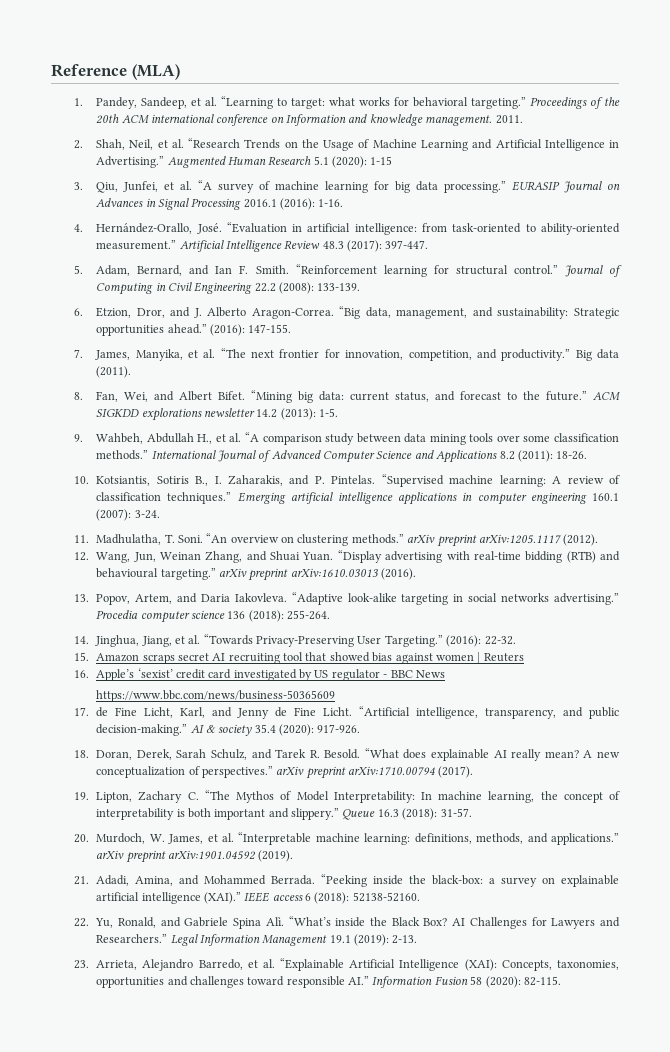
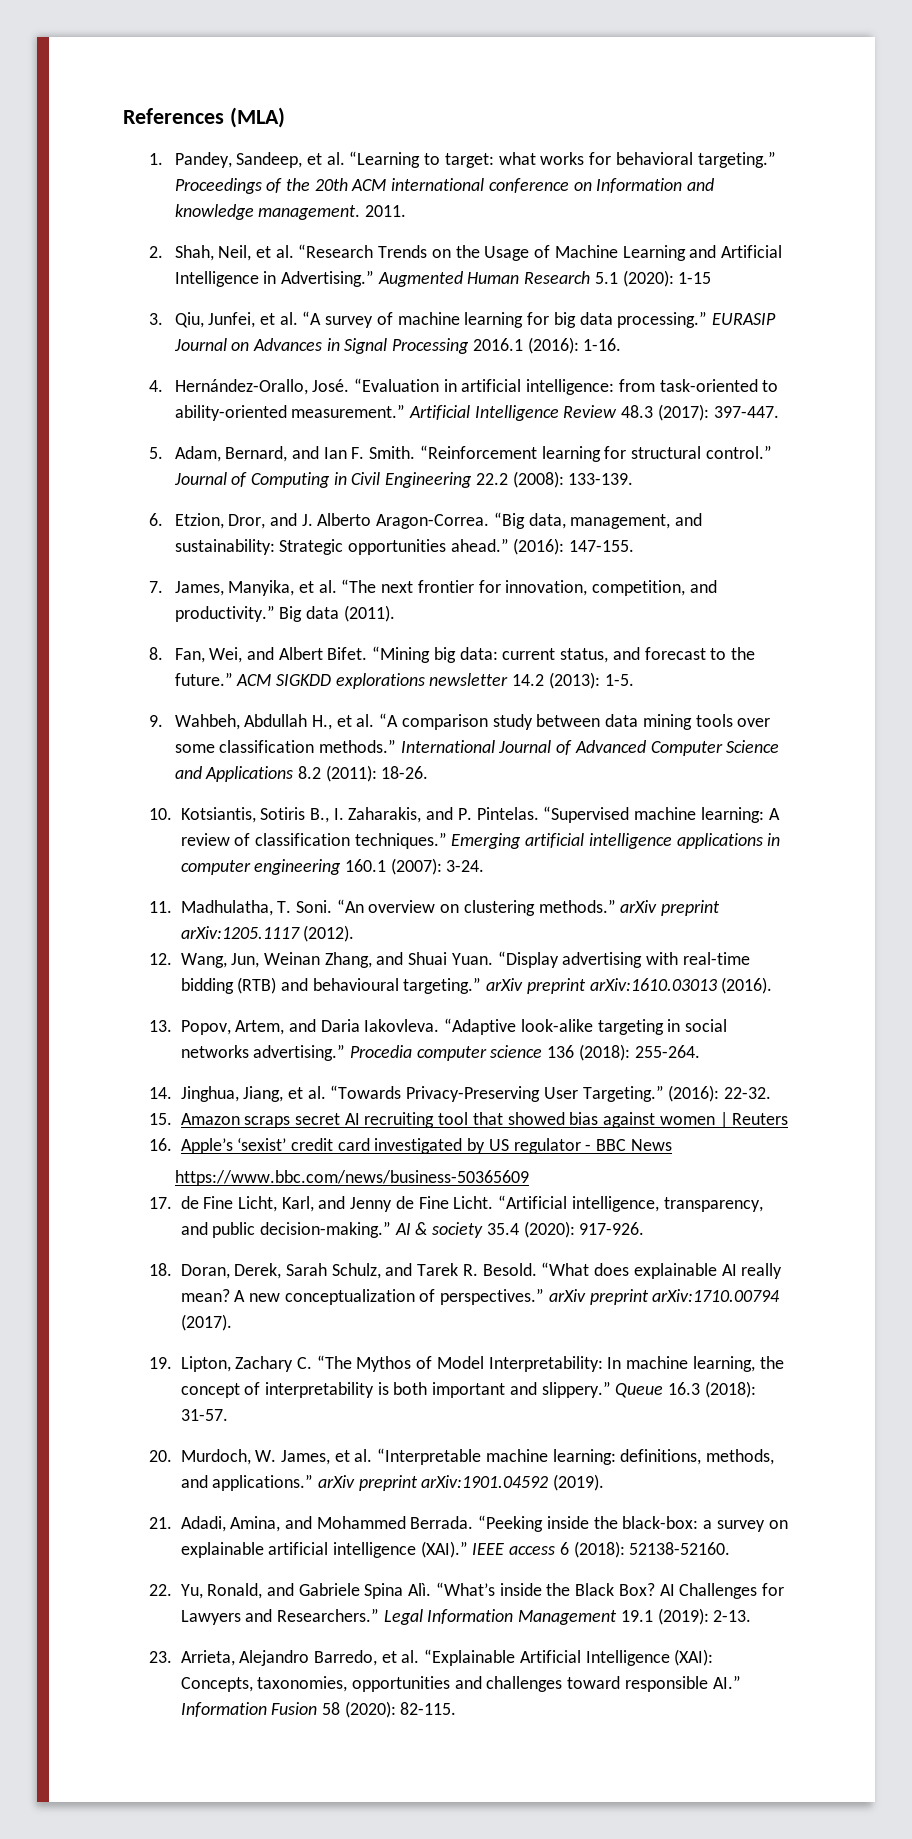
[51,64,127,77] Reference -> [123,108,224,124] References

